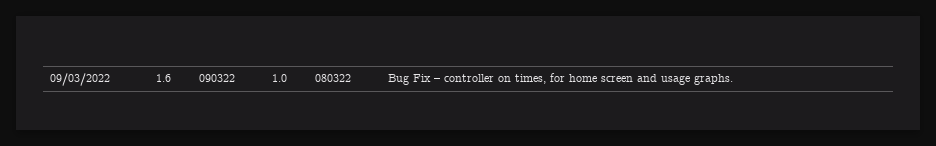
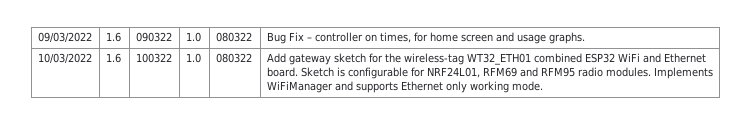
(734, 79) none -> [37,53,92,64] [105,53,121,63] [135,53,172,63] [185,53,201,63] [215,53,252,63] [266,53,706,65] [266,67,713,79] [266,81,543,93] // 10/03/2022 | 1.6 | 100322 | 1.0 | 080322 | Add gateway sketch for the wireless-tag WT32_ETH01 combined ESP32 WiFi and Ethernet board. Sketch is configurable for NRF24L01, RFM69 and RFM95 radio modules. Implements WiFiManager and supports Ethernet only working mode.

